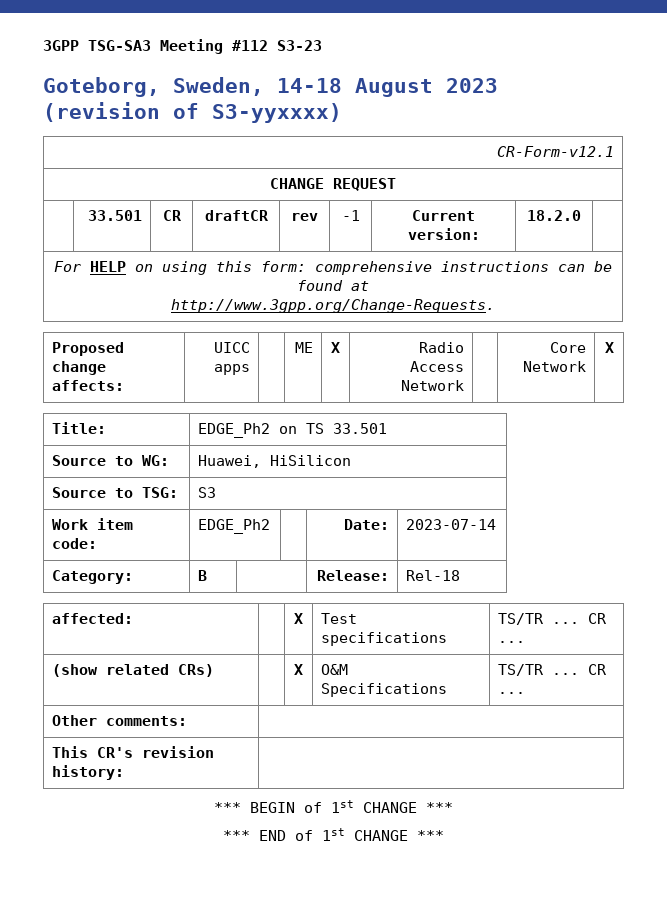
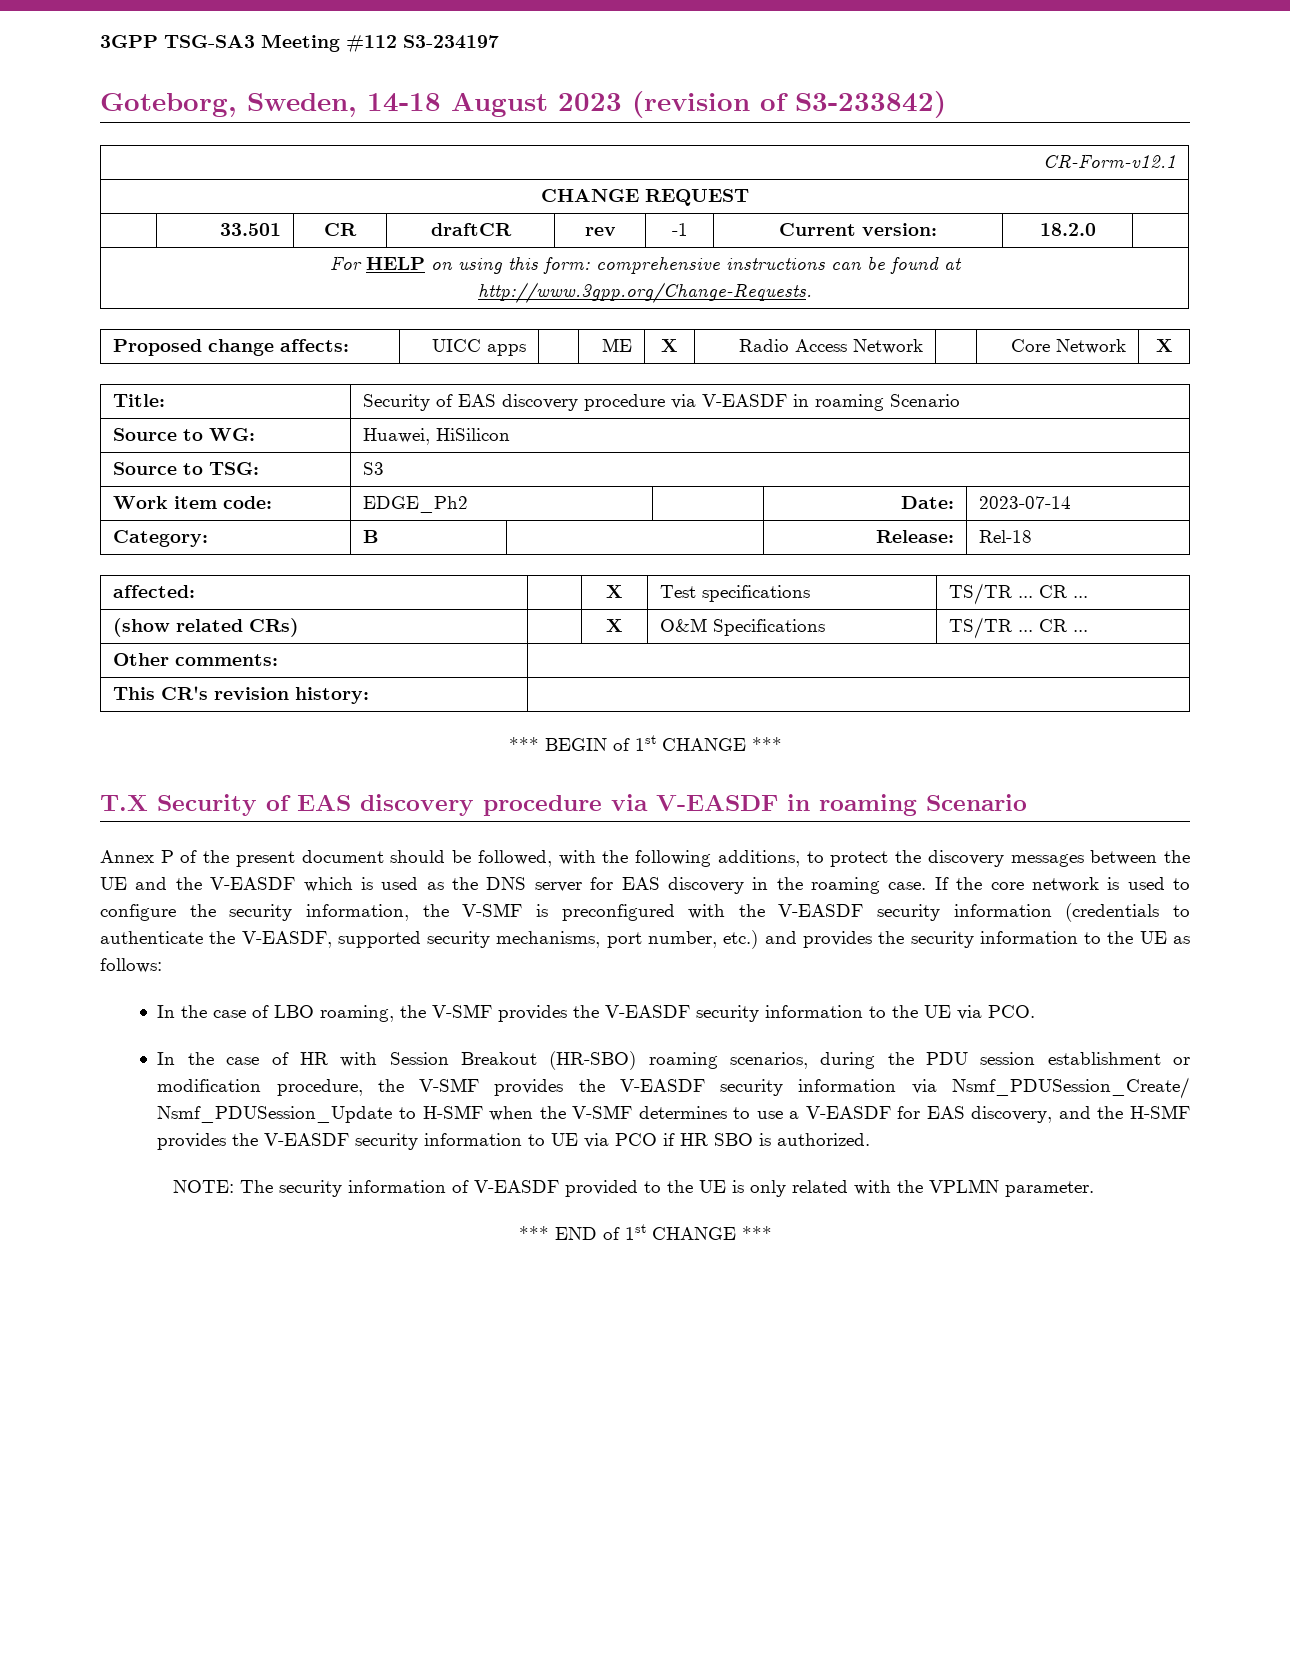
[277,40,322,51] S3-23 -> [403,35,499,49] S3-234197
[212,103,342,123] S3-yyxxxx) -> [795,91,946,118] S3-233842)
[198,423,388,438] EDGE_Ph2 on TS 33.501 -> [363,394,961,411] Security of EAS discovery procedure via V-EASDF in roaming Scenario
(453, 807) none -> [100,794,1027,816] [100,850,1190,867] [100,877,1190,894] [100,903,1190,922] [100,930,1190,949] [100,958,162,973] [157,1004,1036,1022] [157,1051,1190,1070] [157,1077,1190,1099] [157,1105,1191,1123] [157,1133,871,1150] [173,1179,1095,1197] // T.X Security of EAS discovery procedure via V-EASDF in roaming Scenario // Annex P of the present document should be followed, with the following additions, to protect the discovery messages between the UE and the V-EASDF which is used as the DNS server for EAS discovery in the roaming case. If the core network is used to configure the security information, the V-SMF is preconfigured with the V-EASDF security information (credentials to authenticate the V-EASDF, supported security mechanisms, port number, etc.) and provides the security information to the UE as follows: // In the case of LBO roaming, the V-SMF provides the V-EASDF security information to the UE via PCO. // In the case of HR with Session Breakout (HR-SBO) roaming scenarios, during the PDU session establishment or modification procedure, the V-SMF provides the V-EASDF security information via Nsmf_PDUSession_Create/ Nsmf_PDUSession_Update to H-SMF when the V-SMF determines to use a V-EASDF for EAS discovery, and the H-SMF provides the V-EASDF security information to UE via PCO if HR SBO is authorized. // NOTE: The security information of V-EASDF provided to the UE is only related with the VPLMN parameter.

